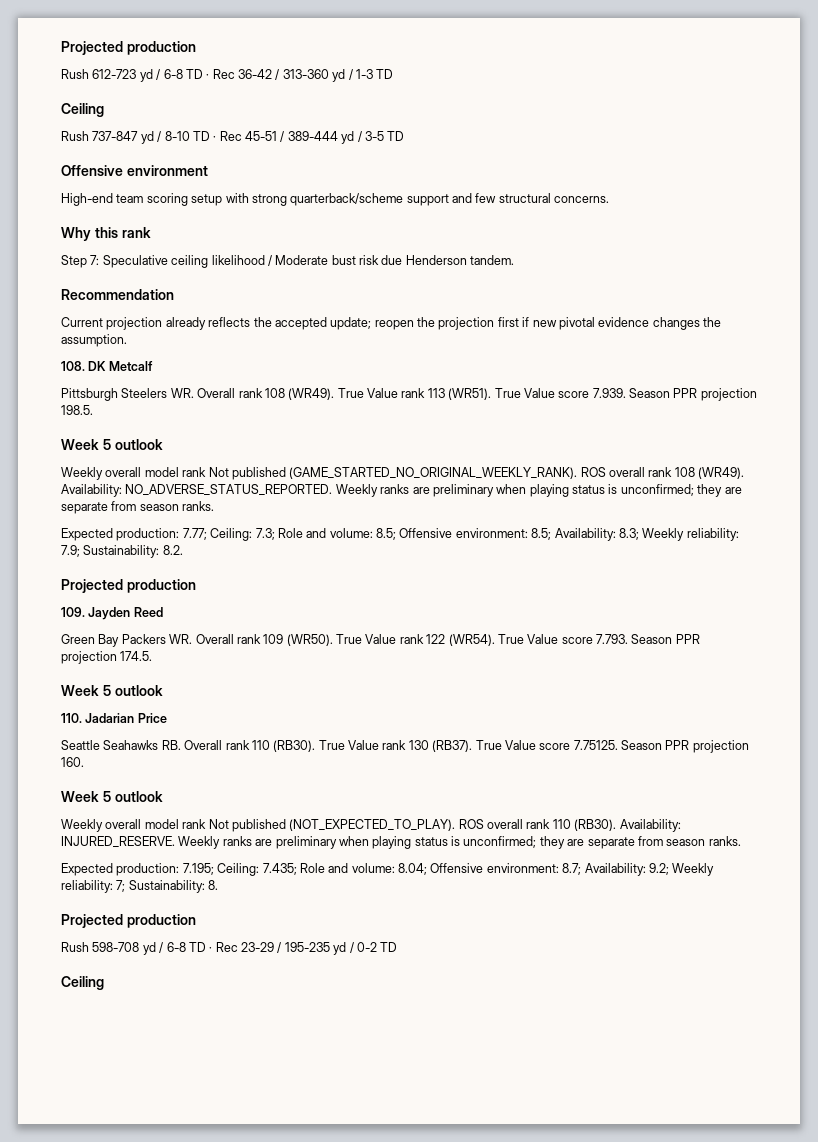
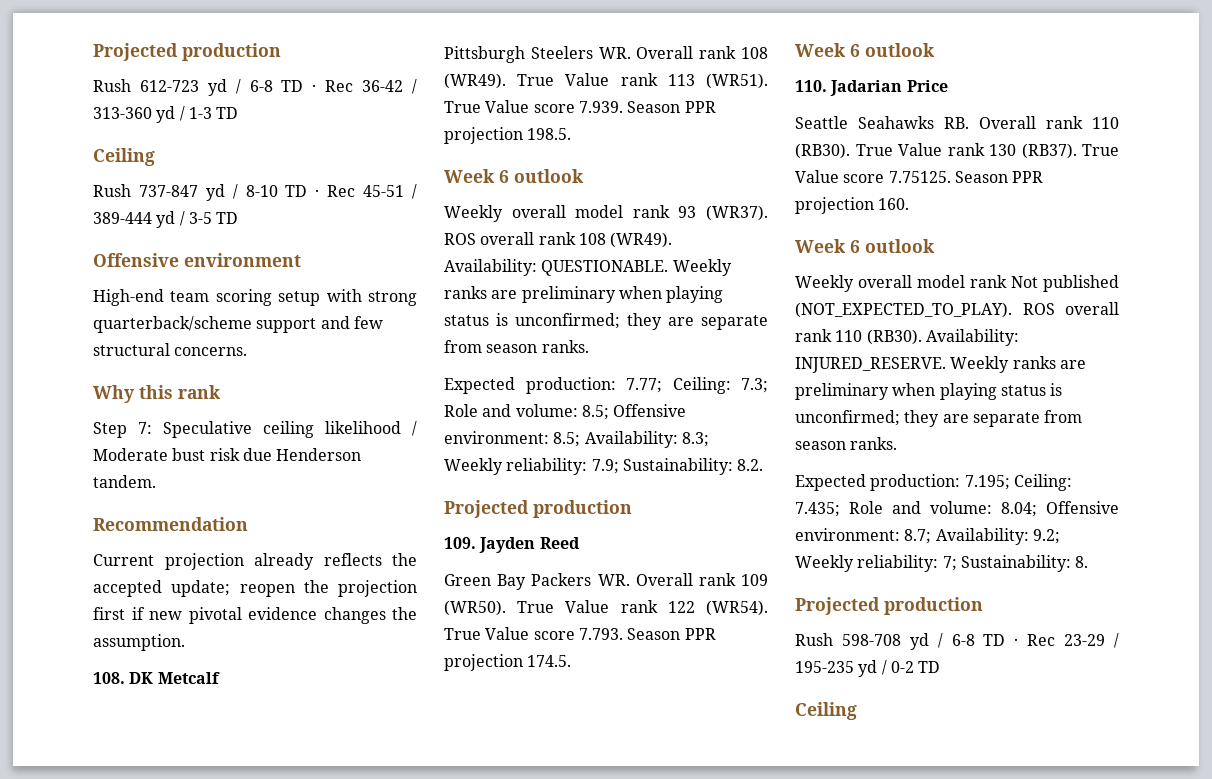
[102,439,163,450] [61,467,578,480] 5 outlook // Weekly overall model rank Not published (GAME_STARTED_NO_ORIGINAL_WEEKLY_RANK). -> [499,169,584,183] [444,205,768,222] 6 outlook // Weekly overall model rank 93 (WR37).
[125,484,333,495] NO_ADVERSE_STATUS_REPORTED. -> [541,260,669,276] QUESTIONABLE.
[102,685,111,696] 5 -> [850,44,860,57] 6
[102,791,111,802] 5 -> [850,240,860,253] 6

